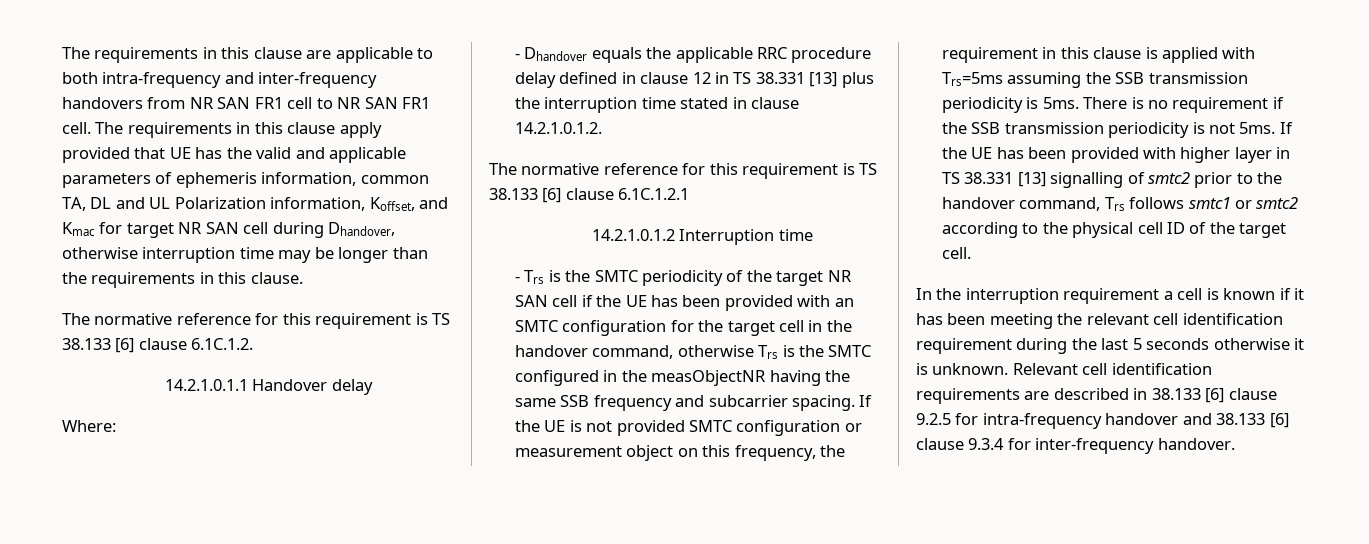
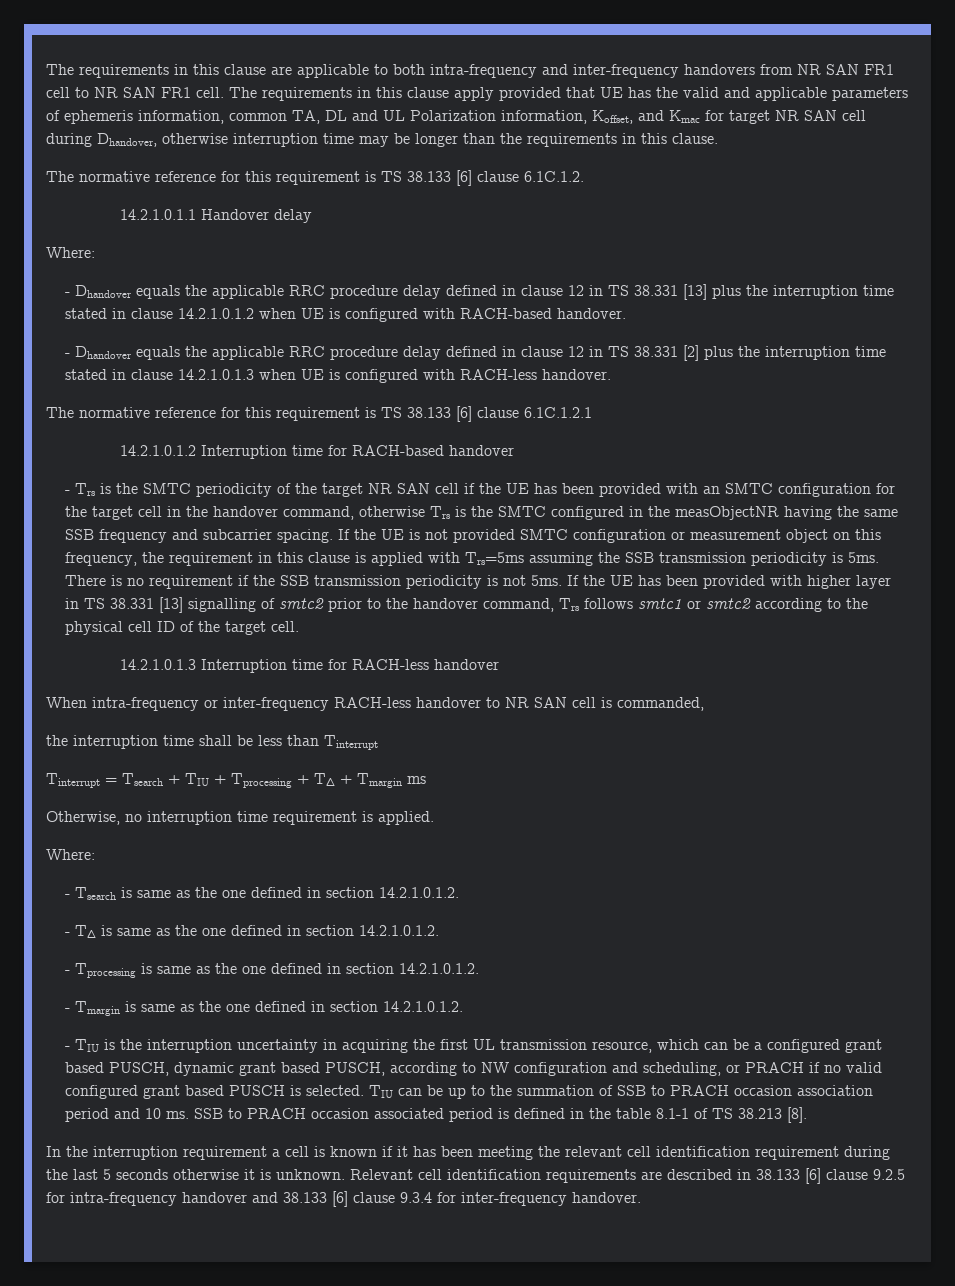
[514,122,602,134] 14.2.1.0.1.2. -> [177,308,626,322] [64,345,886,361] [64,369,611,383] 14.2.1.0.1.2 when UE is configured with RACH-based handover. // - Dhandover equals the applicable RRC procedure delay defined in clause 12 in TS 38.331 [2] plus the interruption time stated in clause 14.2.1.0.1.3 when UE is configured with RACH-less handover.
(813, 235) none -> [328,445,515,456] for RACH-based handover
(971, 253) none -> [120,659,500,673] [46,697,704,711] [46,735,378,750] [46,773,426,788] [46,811,434,825] [46,849,95,860] [64,887,459,900] [64,925,439,938] [64,963,479,978] [64,1001,463,1016] [64,1039,882,1053] [64,1062,882,1076] [64,1085,873,1099] [64,1107,807,1123] // 14.2.1.0.1.3 Interruption time for RACH-less handover // When intra-frequency or inter-frequency RACH-less handover to NR SAN cell is commanded, // the interruption time shall be less than Tinterrupt // Tinterrupt = Tsearch + TIU + Tprocessing + T∆ + Tmargin ms // Otherwise, no interruption time requirement is applied. // Where: // - Tsearch is same as the one defined in section 14.2.1.0.1.2. // - T∆ is same as the one defined in section 14.2.1.0.1.2. // - Tprocessing is same as the one defined in section 14.2.1.0.1.2. // - Tmargin is same as the one defined in section 14.2.1.0.1.2. // - TIU is the interruption uncertainty in acquiring the first UL transmission resource, which can be a configured grant based PUSCH, dynamic grant based PUSCH, according to NW configuration and scheduling, or PRACH if no valid configured grant based PUSCH is selected. TIU can be up to the summation of SSB to PRACH occasion association period and 10 ms. SSB to PRACH occasion associated period is defined in the table 8.1-1 of TS 38.213 [8].

